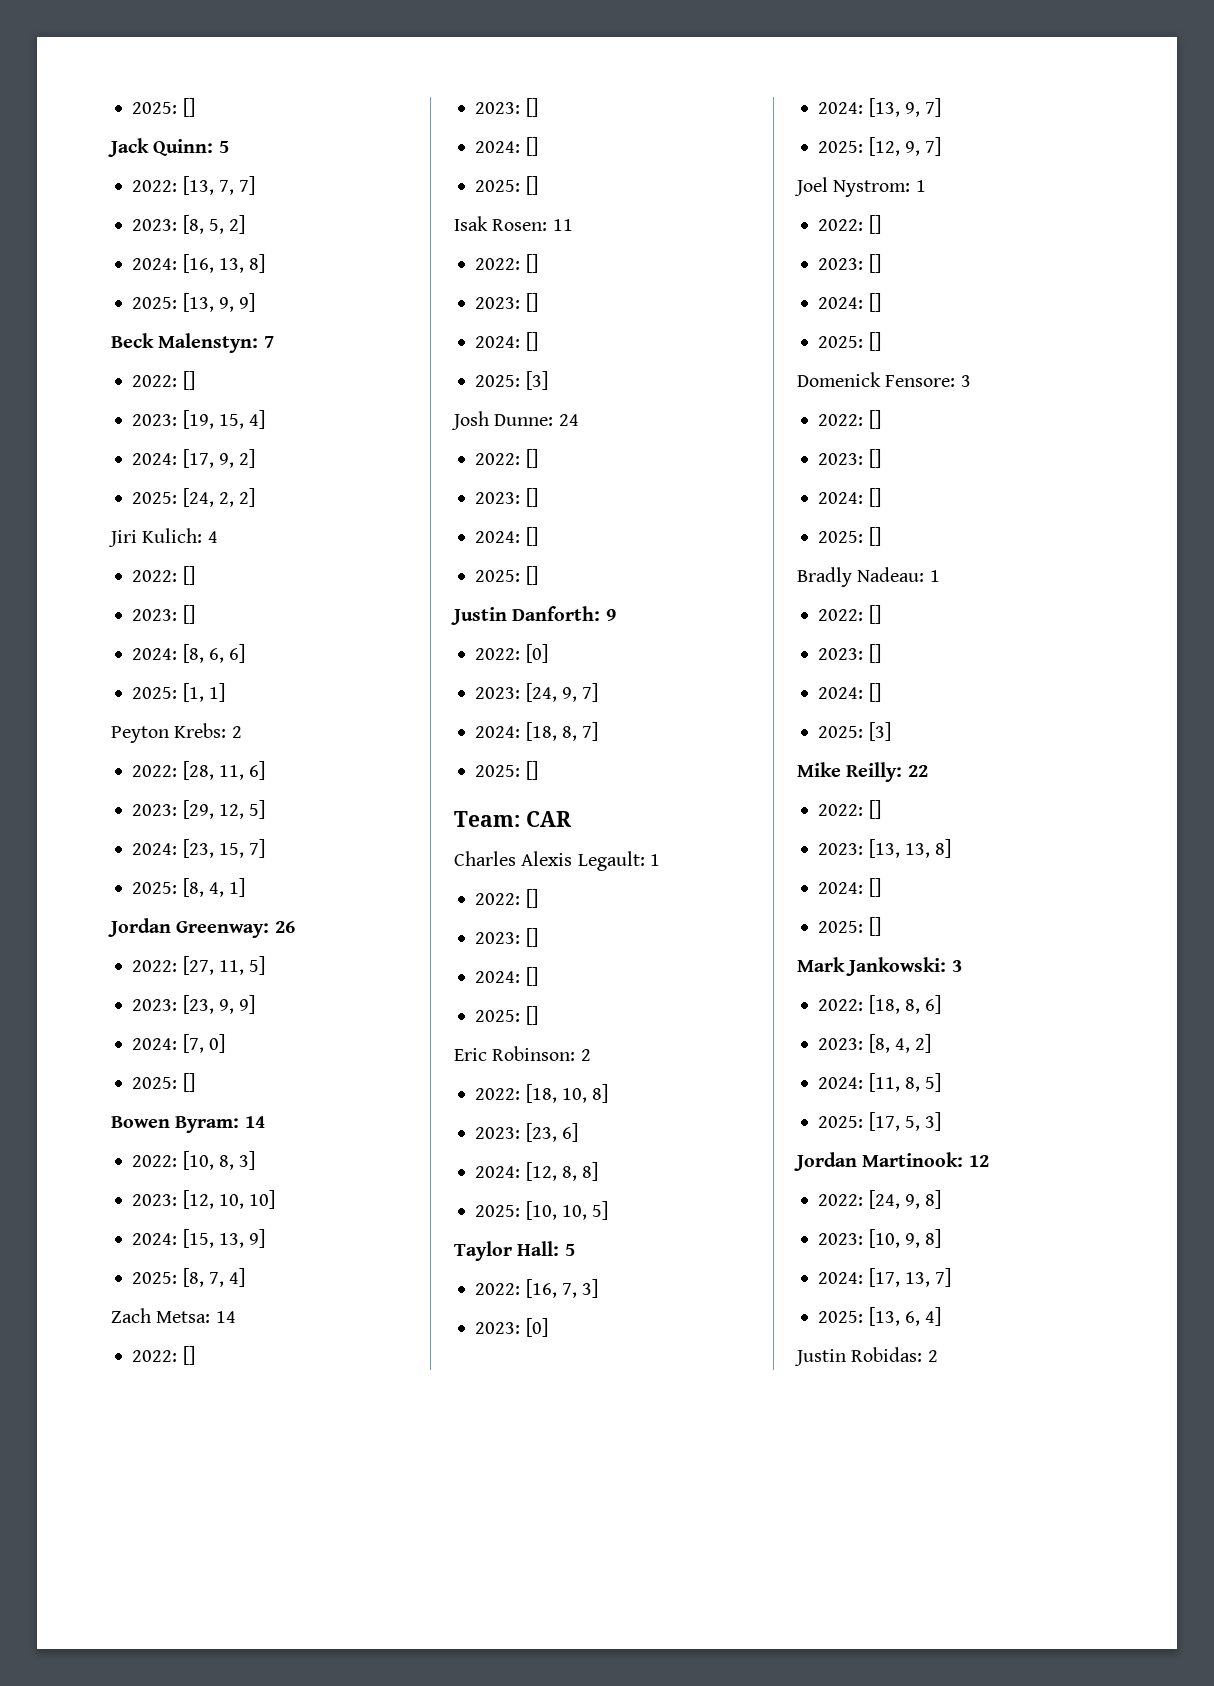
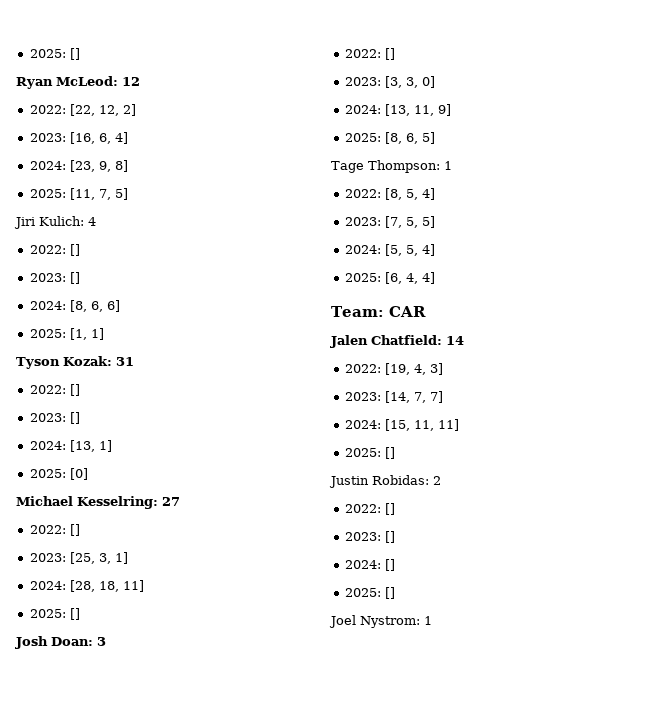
[132,98,195,117] [108,138,229,157] [132,176,256,195] [132,215,246,234] [132,254,266,273] [132,293,256,312] [111,333,274,353] [132,371,195,390] [132,410,266,429] [132,449,256,468] [132,488,256,507] 2025: [] // Jack Quinn: 5 // 2022: [13, 7, 7] // 2023: [8, 5, 2] // 2024: [16, 13, 8] // 2025: [13, 9, 9] // Beck Malenstyn: 7 // 2022: [] // 2023: [19, 15, 4] // 2024: [17, 9, 2] // 2025: [24, 2, 2] -> [29,48,80,60] [16,76,140,89] [29,104,136,116] [29,132,128,144] [29,160,128,172] [29,188,128,200] 2025: [] // Ryan McLeod: 12 // 2022: [22, 12, 2] // 2023: [16, 6, 4] // 2024: [23, 9, 8] // 2025: [11, 7, 5]
[111,723,242,743] [132,761,266,780] [132,800,266,819] [132,839,266,858] [132,878,246,897] [108,918,295,938] [132,956,266,975] [132,995,256,1014] [132,1034,225,1053] [132,1073,195,1092] [111,1116,265,1133] [132,1151,256,1170] [132,1190,276,1209] [132,1229,244,1248] Peyton Krebs: 2 // 2022: [28, 11, 6] // 2023: [29, 12, 5] // 2024: [23, 15, 7] // 2025: [8, 4, 1] // Jordan Greenway: 26 // 2022: [27, 11, 5] // 2023: [23, 9, 9] // 2024: [7, 0] // 2025: [] // Bowen Byram: 14 // 2022: [10, 8, 3] // 2023: [12, 10, 10] // 2024: [15, 13, -> [16,356,134,369] [29,384,80,396] [29,412,80,424] [29,440,112,452] [29,468,88,480] [16,496,180,509] [29,524,80,536] [29,552,128,564] [29,580,144,592] [29,608,80,620] [15,636,106,649] [344,48,395,60] [344,76,435,88] [344,104,434,116] Tyson Kozak: 31 // 2022: [] // 2023: [] // 2024: [13, 1] // 2025: [0] // Michael Kesselring: 27 // 2022: [] // 2023: [25, 3, 1] // 2024: [28, 18, 11] // 2025: [] // Josh Doan: 3 // 2022: [] // 2023: [3, 3, 0] // 2024: [13, 11,
[208,1268,246,1287] [111,1308,236,1323] [132,1346,195,1365] [475,98,538,117] [475,137,538,156] [475,176,538,195] [454,216,573,231] [475,254,538,273] [475,293,538,312] [475,332,538,351] [475,371,548,390] [451,411,579,430] [475,449,538,468] [475,488,538,507] [475,527,538,546] [475,566,538,585] [451,606,616,625] [475,644,548,663] [475,683,599,702] [475,722,599,741] [475,761,538,780] [454,811,571,827] [454,851,660,871] [475,889,538,908] [475,928,538,947] [475,967,538,986] [475,1006,538,1025] [454,1046,591,1061] [475,1084,609,1103] [475,1123,578,1142] [475,1162,599,1181] [475,1201,609,1220] [454,1241,575,1261] [475,1279,599,1298] [475,1318,548,1337] [818,98,942,117] [818,137,942,156] [794,177,926,197] [818,215,881,234] [818,254,881,273] [818,293,881,312] [818,332,881,351] [797,372,971,387] [818,410,881,429] [818,449,881,468] [818,488,881,507] [818,527,881,546] [797,567,940,587] [818,605,881,624] [818,644,881,663] [818,683,881,702] [818,722,891,741] [797,762,928,782] [818,800,881,819] [818,839,952,858] [818,878,881,897] [818,917,881,936] [797,957,962,976] [818,995,942,1014] [818,1034,932,1053] [818,1073,942,1092] [818,1112,942,1131] [794,1152,989,1171] [818,1190,942,1209] [818,1229,942,1248] [818,1268,952,1287] [818,1307,942,1326] [794,1347,938,1366] 7, 4] // Zach Metsa: 14 // 2022: [] // 2023: [] // 2024: [] // 2025: [] // Isak Rosen: 11 // 2022: [] // 2023: [] // 2024: [] // 2025: [3] // Josh Dunne: 24 // 2022: [] // 2023: [] // 2024: [] // 2025: [] // Justin Danforth: 9 // 2022: [0] // 2023: [24, 9, 7] // 2024: [18, 8, 7] // 2025: [] // Team: CAR // Charles Alexis Legault: 1 // 2022: [] // 2023: [] // 2024: [] // 2025: [] // Eric Robinson: 2 // 2022: [18, 10, 8] // 2023: [23, 6] // 2024: [12, 8, 8] // 2025: [10, 10, 5] // Taylor Hall: 5 // 2022: [16, 7, 3] // 2023: [0] // 2024: [13, 9, 7] // 2025: [12, 9, 7] // Joel Nystrom: 1 // 2022: [] // 2023: [] // 2024: [] // 2025: [] // Domenick Fensore: 3 // 2022: [] // 2023: [] // 2024: [] // 2025: [] // Bradly Nadeau: 1 // 2022: [] // 2023: [] // 2024: [] // 2025: [3] // Mike Reilly: 22 // 2022: [] // 2023: [13, 13, 8] // 2024: [] // 2025: [] // Mark Jankowski: 3 // 2022: [18, 8, 6] // 2023: [8, 4, 2] // 2024: [11, 8, 5] // 2025: [17, 5, 3] // Jordan Martinook: 12 // 2022: [24, 9, 8] // 2023: [10, 9, 8] // 2024: [17, 13, 7] // 2025: [13, 6, 4] // Justin Robidas: 2 -> [405,132,435,144] [331,160,452,173] [344,188,435,200] [344,216,435,228] [344,244,435,256] [344,272,435,284] [331,306,426,317] [330,335,464,348] [344,363,443,375] [344,391,443,403] [344,419,459,431] [344,447,395,459] [329,475,441,488] [344,503,395,515] [344,531,395,543] [344,559,395,571] [344,587,395,599] [329,615,432,628] 6, 5] // Tage Thompson: 1 // 2022: [8, 5, 4] // 2023: [7, 5, 5] // 2024: [5, 5, 4] // 2025: [6, 4, 4] // Team: CAR // Jalen Chatfield: 14 // 2022: [19, 4, 3] // 2023: [14, 7, 7] // 2024: [15, 11, 11] // 2025: [] // Justin Robidas: 2 // 2022: [] // 2023: [] // 2024: [] // 2025: [] // Joel Nystrom: 1

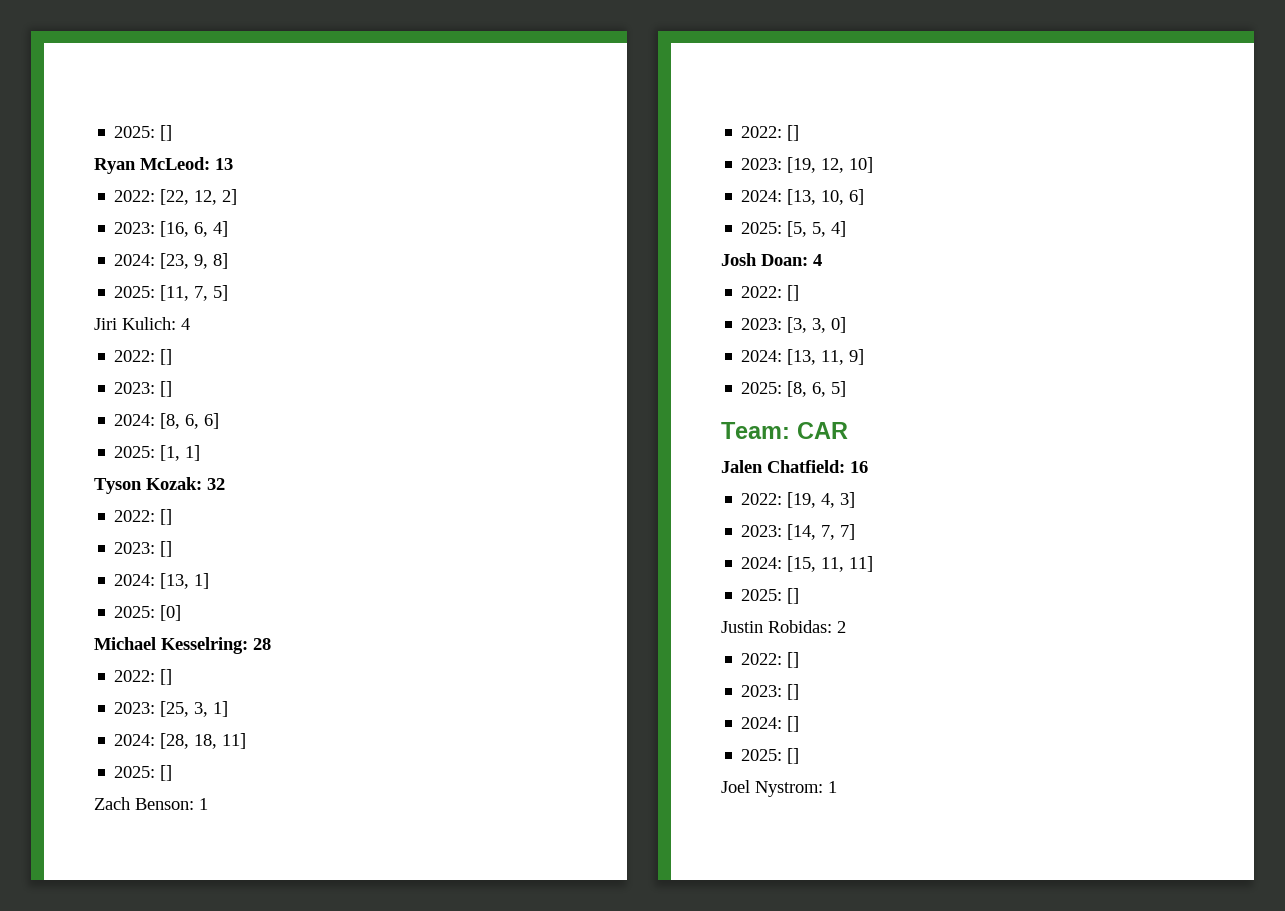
[122,77,140,86] 12 -> [215,158,233,170] 13
[115,357,134,366] 31 -> [207,478,225,490] 32
[162,497,180,506] 27 -> [253,638,271,650] 28
(80, 614) none -> [94,797,208,810] [741,125,800,141] [741,157,874,173] [741,189,865,205] [741,221,847,237] // Zach Benson: 1 // 2022: [] // 2023: [19, 12, 10] // 2024: [13, 10, 6] // 2025: [5, 5, 4]
[97,637,106,646] 3 -> [813,254,822,266] 4
[331,160,452,173] [344,188,435,200] [344,216,435,228] [344,244,435,256] [344,272,435,284] // Tage Thompson: 1 // 2022: [8, 5, 4] // 2023: [7, 5, 5] // 2024: [5, 5, 4] // 2025: [6, 4, 4] -> (847, 389) none
[446,336,464,345] 14 -> [850,461,868,473] 16

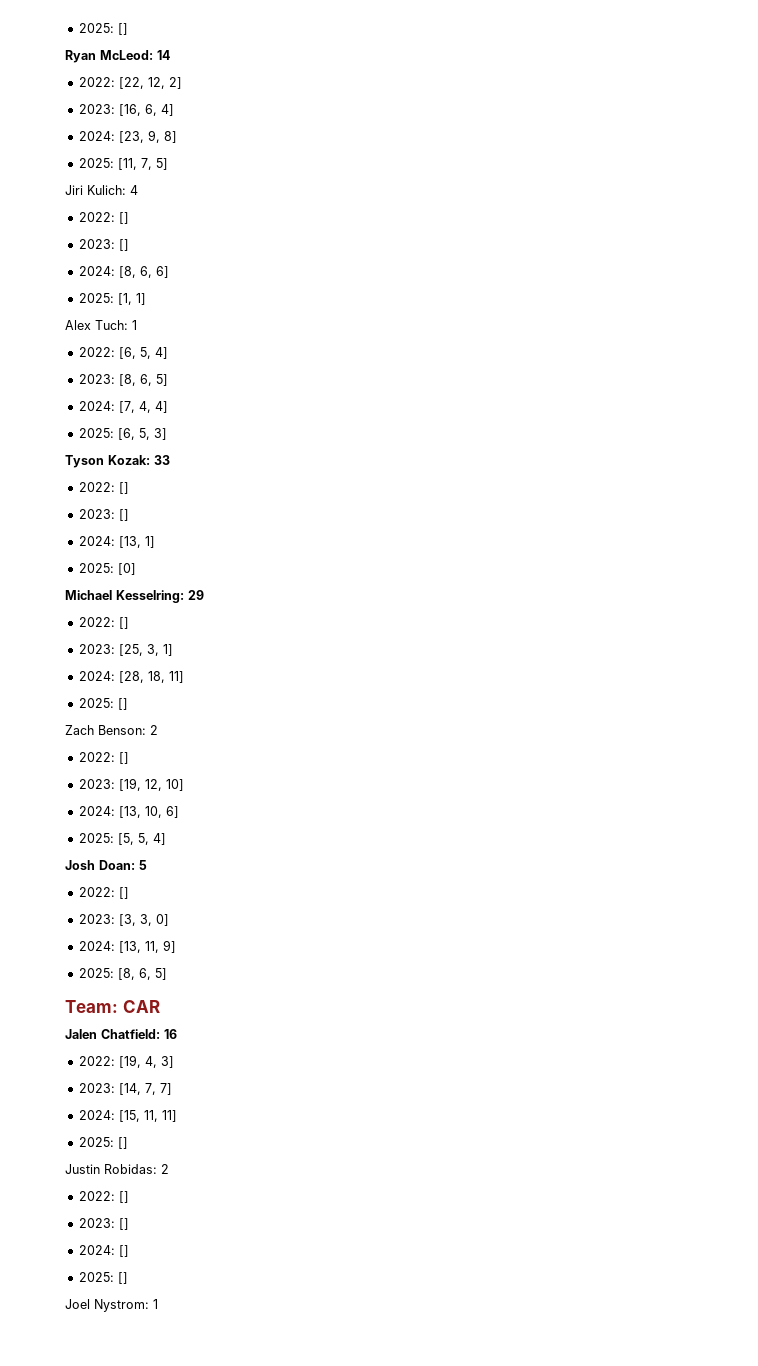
[215,158,233,170] 13 -> [157,50,170,60] 14
(201, 453) none -> [65,320,137,330] [78,347,168,359] [78,374,168,386] [78,401,168,413] [78,428,167,440] // Alex Tuch: 1 // 2022: [6, 5, 4] // 2023: [8, 6, 5] // 2024: [7, 4, 4] // 2025: [6, 5, 3]
[207,478,225,490] 32 -> [154,455,170,465] 33
[253,638,271,650] 28 -> [188,590,204,600] 29
[199,798,208,810] 1 -> [150,725,158,735] 2
[813,254,822,266] 4 -> [139,860,147,870] 5

